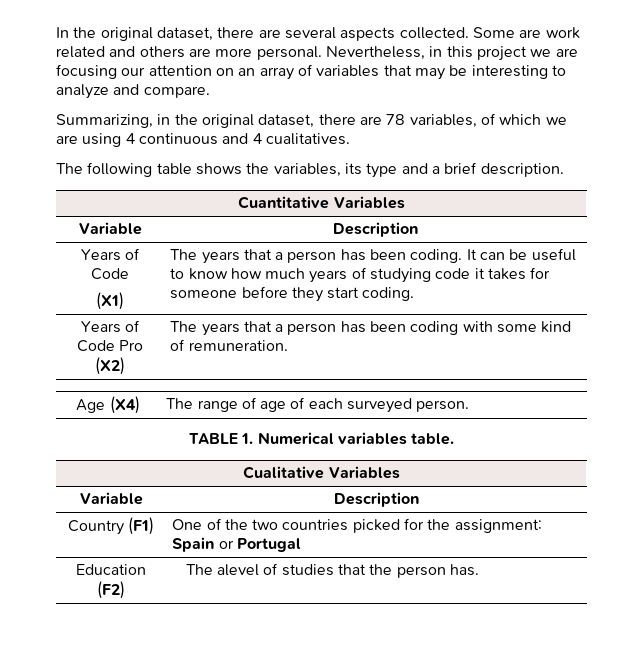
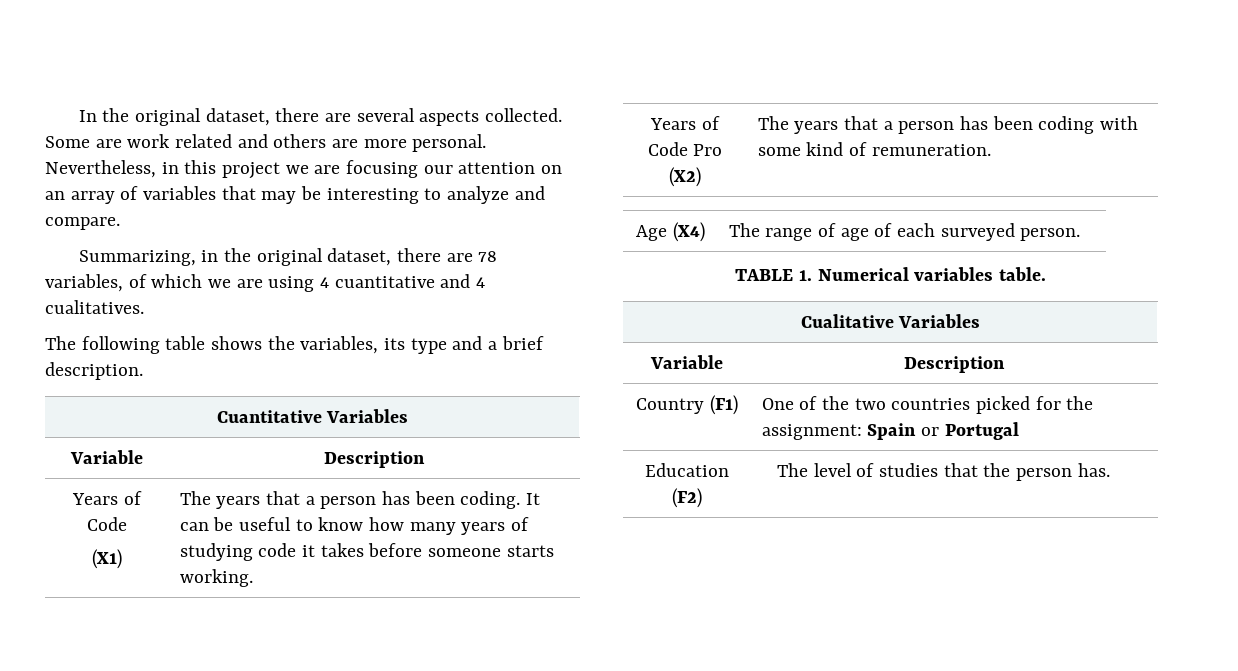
[138,133,218,145] continuous -> [334,276,435,288] cuantitative
[265,268,306,279] much -> [409,522,456,535] many
[530,267,551,279] [170,286,415,302] for someone before they start coding. -> [368,543,554,557] [179,569,253,587] before someone starts working.
[217,564,260,576] alevel -> [813,463,852,477] level

